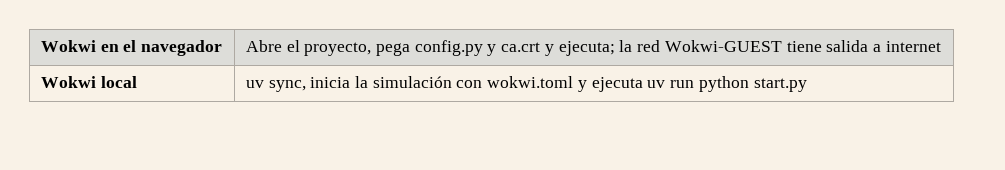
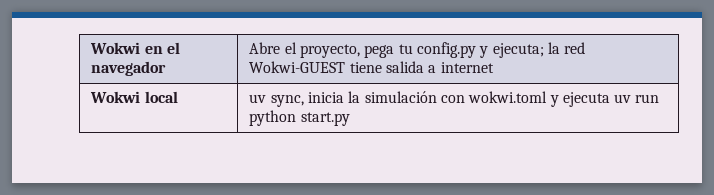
(411, 49) none -> [398,44,413,54] tu
[501,42,554,56] ca.crt y -> (489, 52) none

